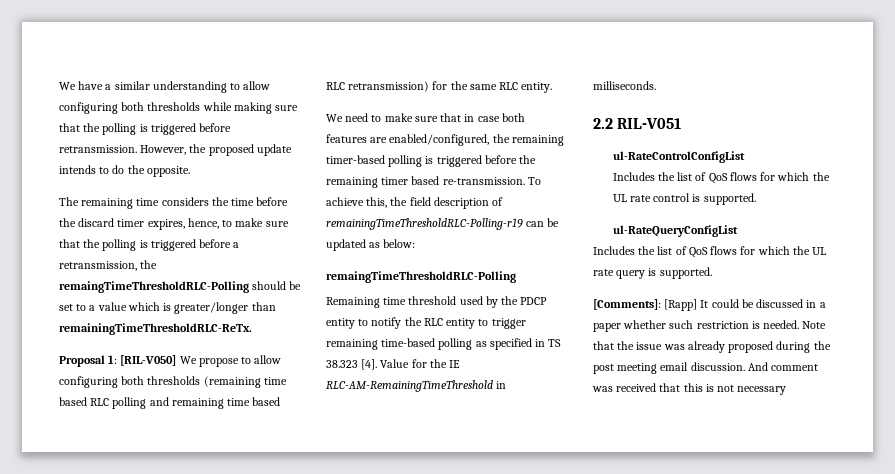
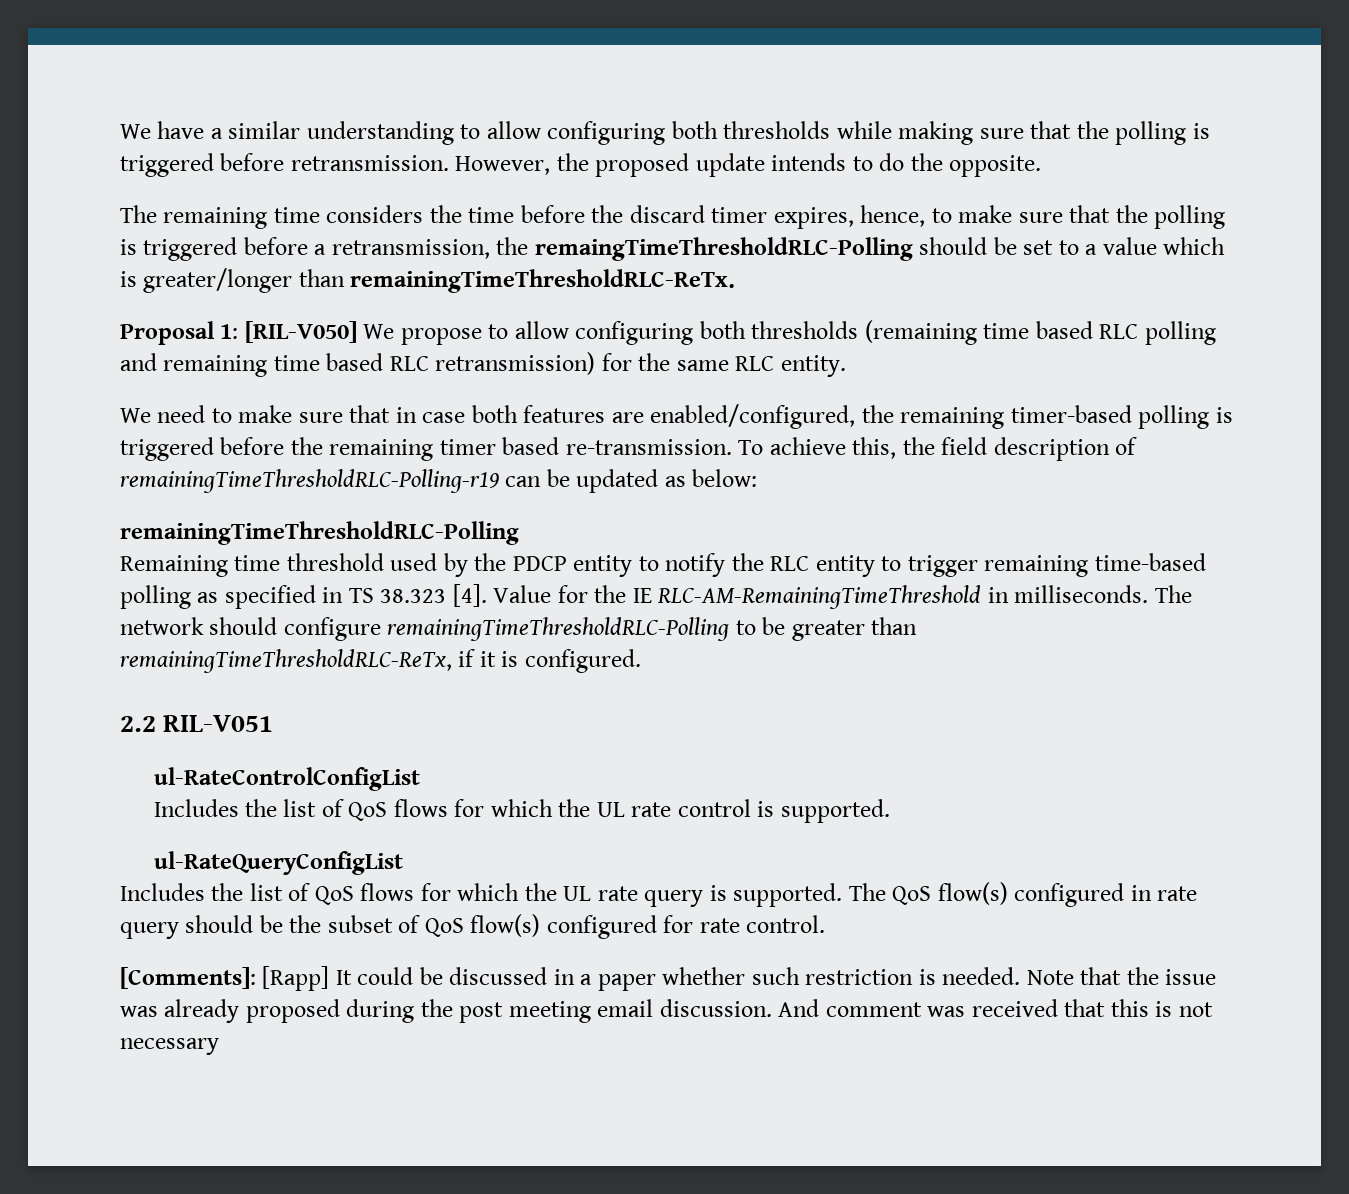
[326,271,516,283] remaingTimeThresholdRLC-Polling -> [120,521,519,545] remainingTimeThresholdRLC-Polling
(656, 85) none -> [1154,585,1192,603] [120,617,918,641] [120,649,641,673] The network should configure remainingTimeThresholdRLC-Polling to be greater than remainingTimeThresholdRLC-ReTx, if it is configured.
(712, 273) none -> [848,882,1198,907] [120,914,826,939] The QoS flow(s) configured in rate query should be the subset of QoS flow(s) configured for rate control.

